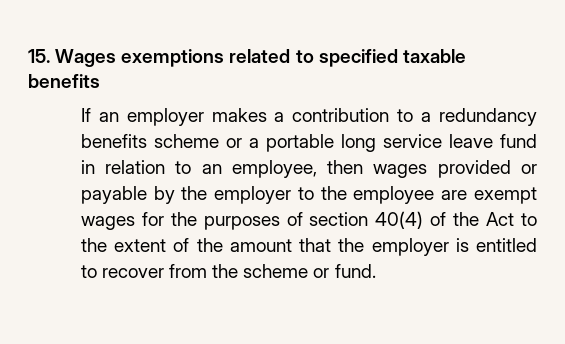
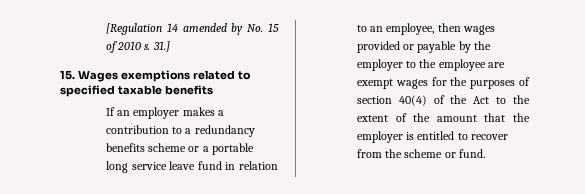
(28, 56) none -> [105,23,279,35] [105,41,170,53] [Regulation 14 amended by No. 15 of 2010 s. 31.] //

